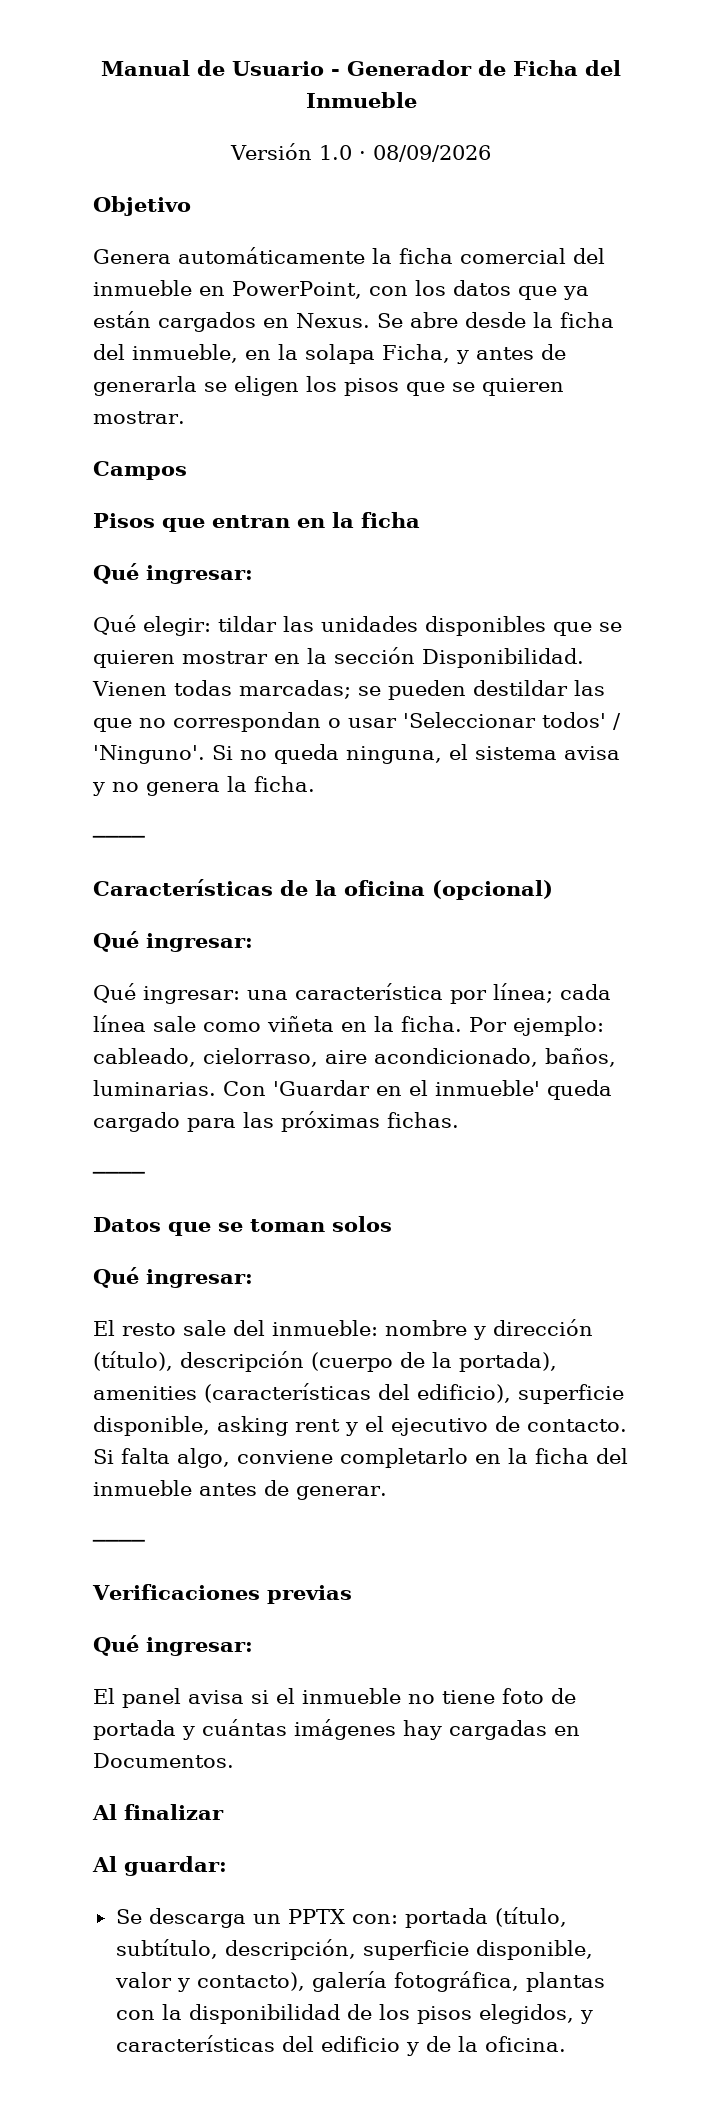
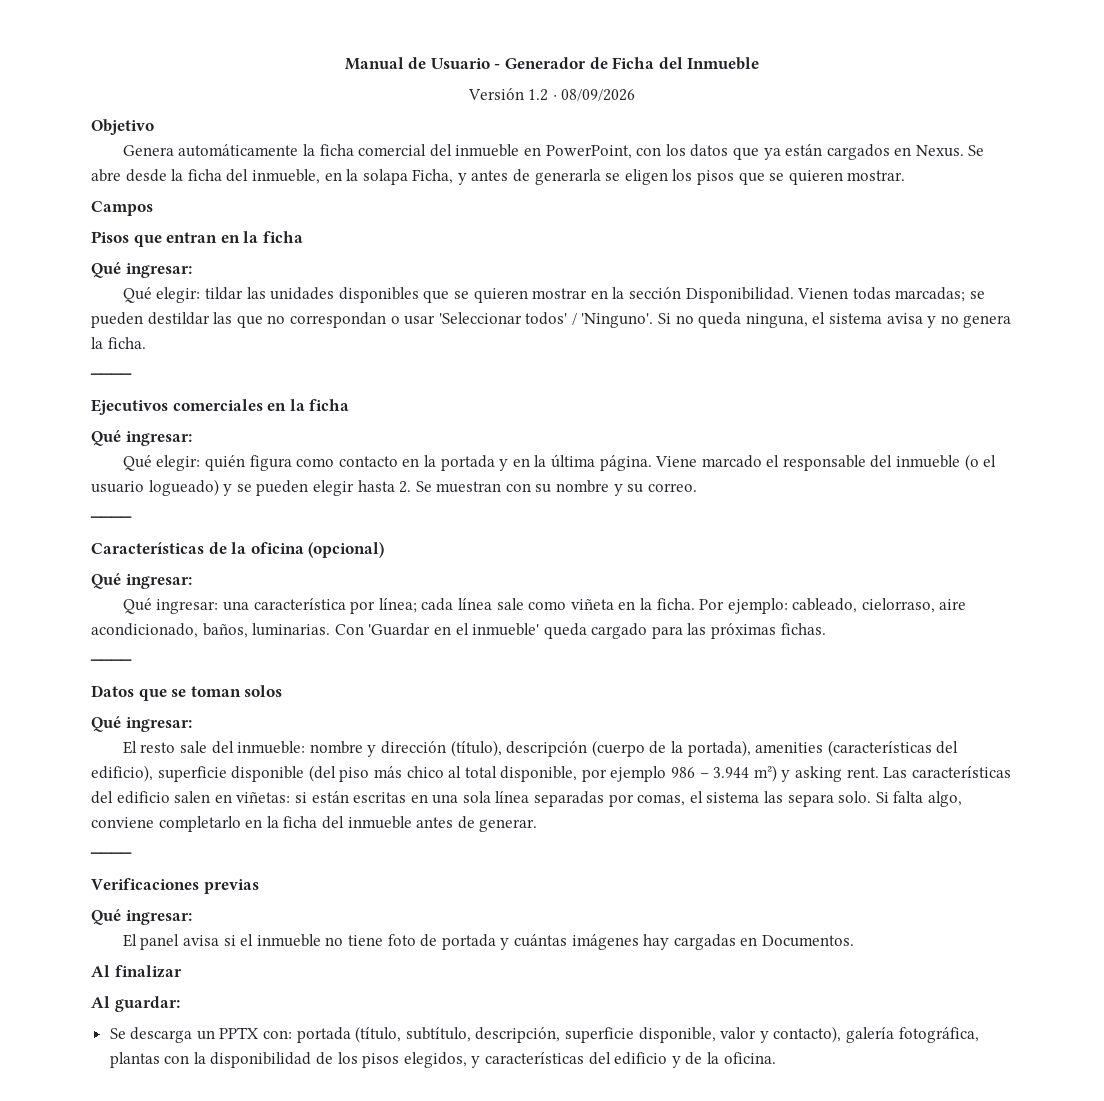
[319,145,353,160] 1.0 -> [528,89,549,101] 1.2
(145, 839) none -> [91,399,350,415] [91,430,192,446] [122,454,997,471] [91,479,697,496] [90,516,132,523] // Ejecutivos comerciales en la ficha // Qué ingresar: // Qué elegir: quién figura como contacto en la portada y en la última página. Viene marcado el responsable del inmueble (o el usuario logueado) y se pueden elegir hasta 2. Se muestran con su nombre y su correo. // ────
[93,1416,627,1436] disponible, asking rent y el ejecutivo de contacto. -> [231,765,1011,782] [91,791,872,807] disponible (del piso más chico al total disponible, por ejemplo 986 – 3.944 m²) y asking rent. Las características del edificio salen en viñetas: si están escritas en una sola línea separadas por comas, el sistema las separa solo.

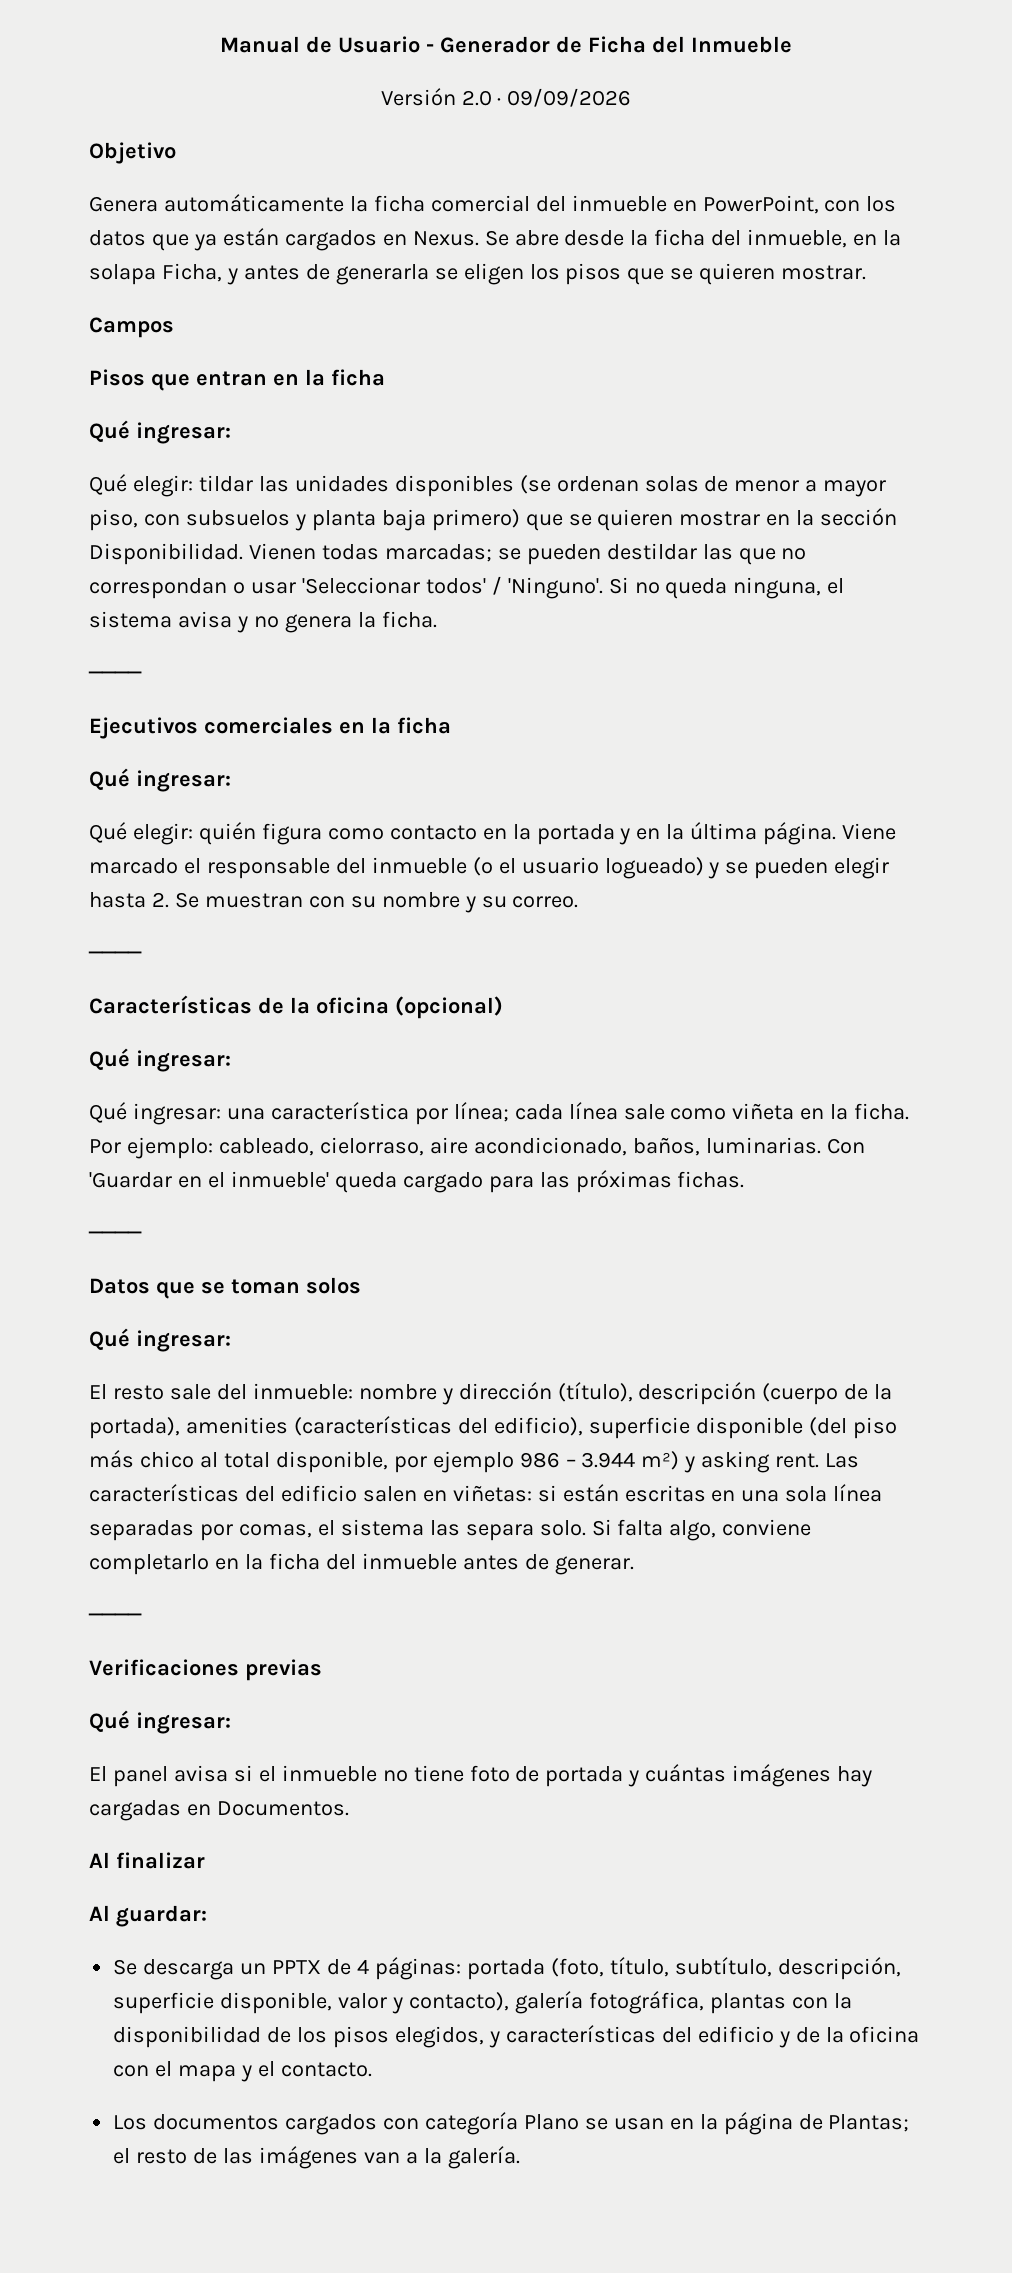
[528,89,636,101] 1.2 · 08/09/2026 -> [461,88,632,107] 2.0 · 09/09/2026
(419, 295) none -> [519,475,887,497] [89,509,520,531] (se ordenan solas de menor a mayor piso, con subsuelos y planta baja primero)
[263,1026,402,1043] con: portada (título, -> [326,1957,669,1980] de 4 páginas: portada (foto, título,
[723,1052,776,1064] oficina. -> [849,2026,920,2043] [113,2061,372,2082] [113,2112,910,2135] [113,2146,520,2169] oficina con el mapa y el contacto. // Los documentos cargados con categoría Plano se usan en la página de Plantas; el resto de las imágenes van a la galería.

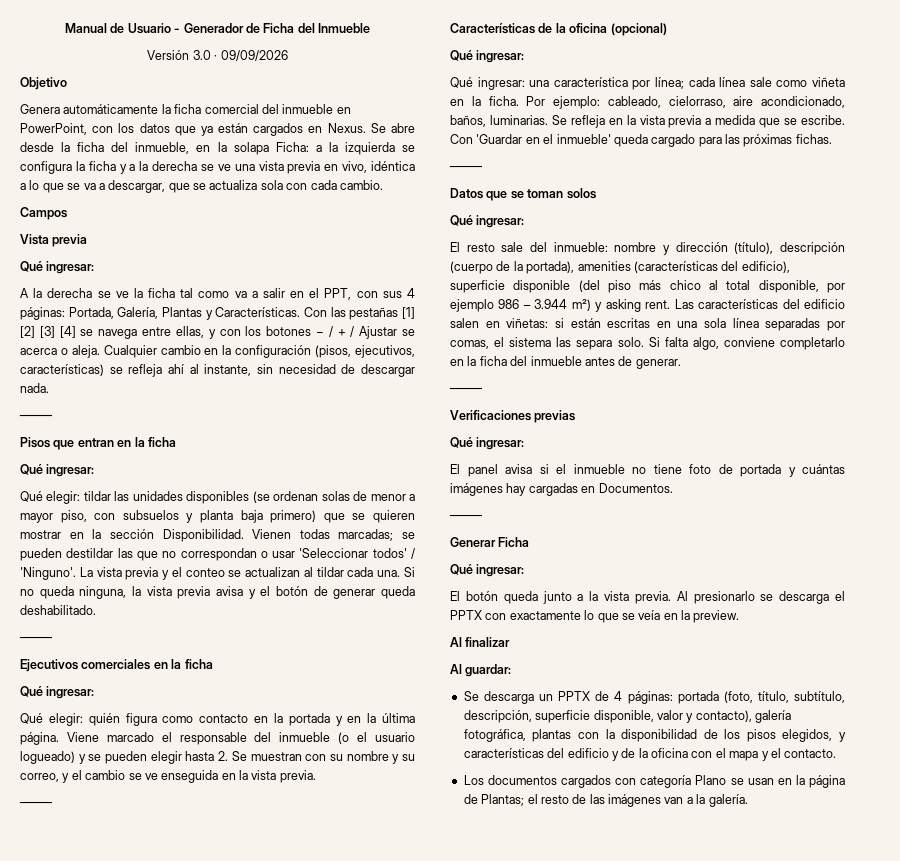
[461,90,492,106] 2.0 -> [192,50,211,60] 3.0
[161,263,867,285] [89,317,174,338] Ficha, y antes de generarla se eligen los pisos que se quieren mostrar. // Campos -> [275,142,415,155] [20,161,415,174] [20,180,383,193] [20,207,67,220] [20,234,88,247] [20,261,95,274] [20,288,416,300] [20,307,415,320] [20,326,415,339] [20,345,415,358] [20,364,415,377] [20,383,49,393] [19,414,52,420] Ficha: a la izquierda se configura la ficha y a la derecha se ve una vista previa en vivo, idéntica a lo que se va a descargar, que se actualiza sola con cada cambio. // Campos // Vista previa // Qué ingresar: // A la derecha se ve la ficha tal como va a salir en el PPT, con sus 4 páginas: Portada, Galería, Plantas y Características. Con las pestañas [1] [2] [3] [4] se navega entre ellas, y con los botones − / + / Ajustar se acerca o aleja. Cualquier cambio en la configuración (pisos, ejecutivos, características) se refleja ahí al instante, sin necesidad de descargar nada. // ────
[608,577,845,599] [89,611,437,633] Si no queda ninguna, el sistema avisa y no genera la ficha. -> [79,567,416,580] [20,586,416,599] [20,605,96,615] La vista previa y el conteo se actualizan al tildar cada una. Si no queda ninguna, la vista previa avisa y el botón de generar queda deshabilitado.
[512,896,579,908] correo. -> [20,770,316,783] correo, y el cambio se ve enseguida en la vista previa.
(821, 1145) none -> [551,115,845,128] Se refleja en la vista previa a medida que se escribe.
(349, 1808) none -> [449,514,482,520] [450,537,530,547] [450,564,525,577] [450,591,845,604] [450,610,740,623] // ──── // Generar Ficha // Qué ingresar: // El botón queda junto a la vista previa. Al presionarlo se descarga el PPTX con exactamente lo que se veía en la preview.

